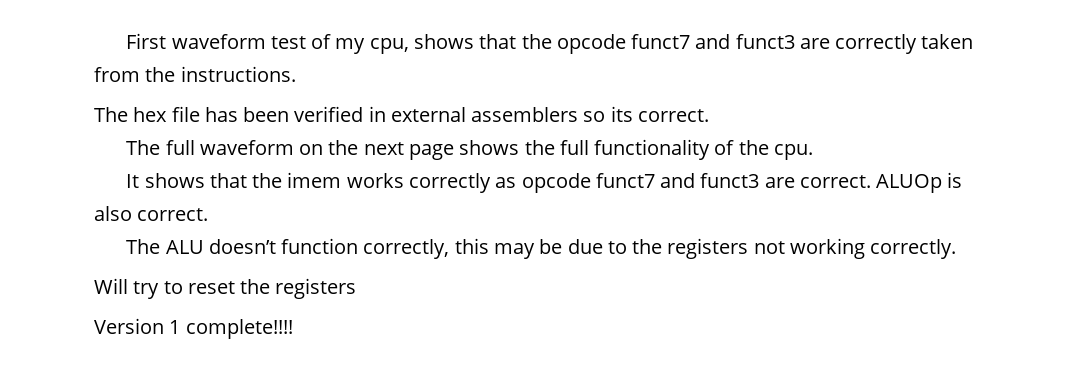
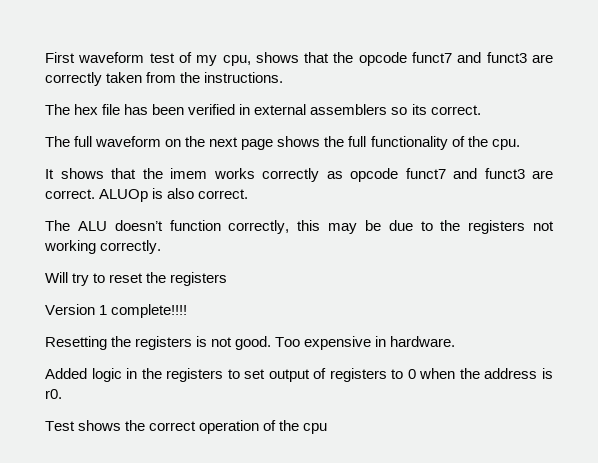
(293, 329) none -> [45,336,456,350] [45,368,554,382] [45,389,62,399] [45,420,328,434] // Resetting the registers is not good. Too expensive in hardware. // Added logic in the registers to set output of registers to 0 when the address is r0. // Test shows the correct operation of the cpu

